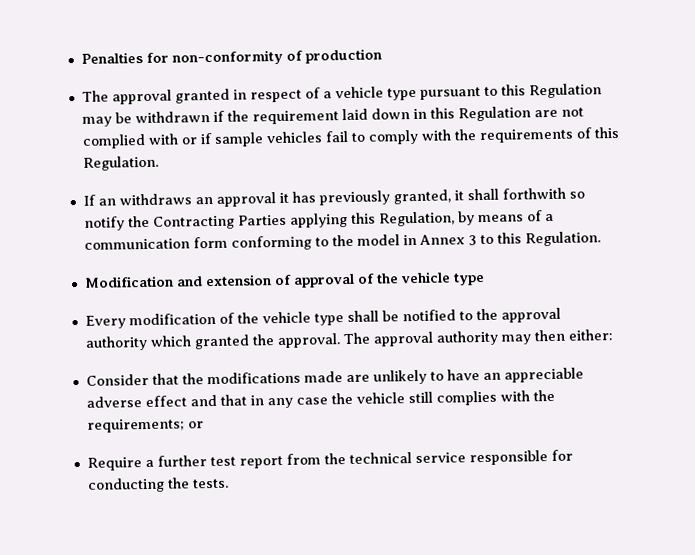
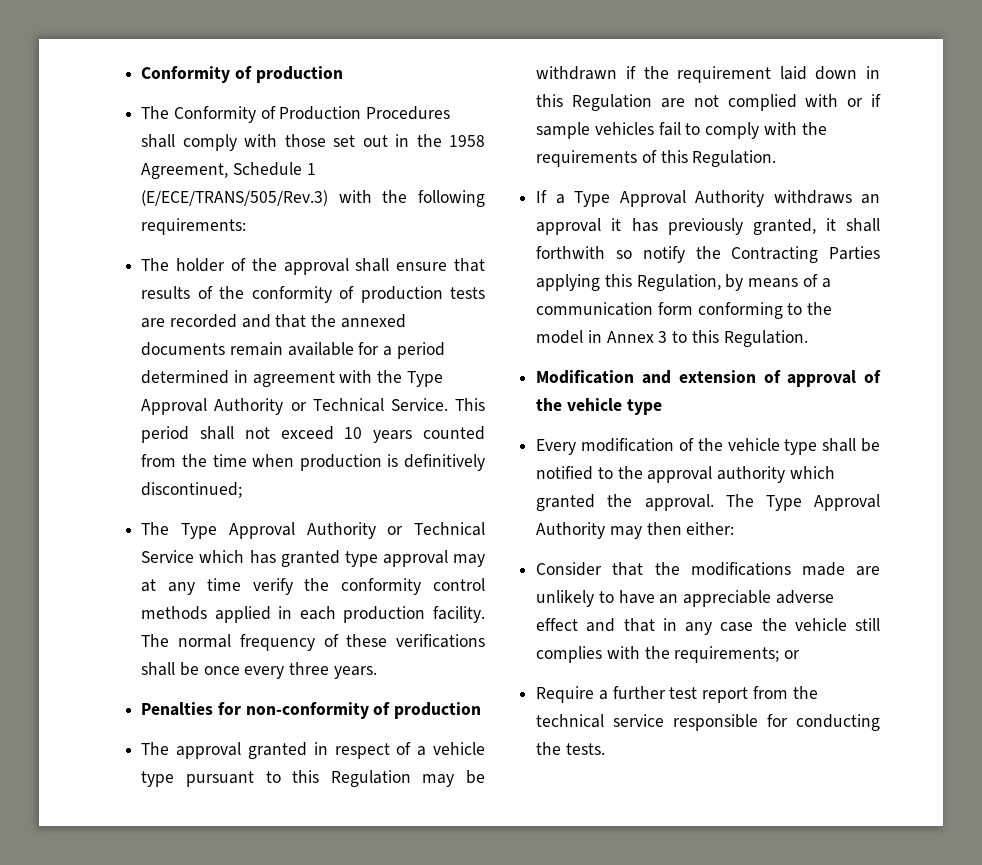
(80, 58) none -> [141,66,343,83] [141,106,451,123] [141,134,485,151] [141,162,316,179] [141,190,485,207] [141,218,247,235] [141,258,485,275] [141,286,485,303] [141,314,406,328] [141,342,445,359] [141,370,443,387] [141,398,485,415] [141,426,485,443] [141,454,485,471] [141,482,243,498] [141,522,485,539] [141,550,485,567] [141,578,485,595] [141,606,486,623] [141,634,485,651] [141,662,377,679] Conformity of production // The Conformity of Production Procedures shall comply with those set out in the 1958 Agreement, Schedule 1 (E/ECE/TRANS/505/Rev.3) with the following requirements: // The holder of the approval shall ensure that results of the conformity of production tests are recorded and that the annexed documents remain available for a period determined in agreement with the Type Approval Authority or Technical Service. This period shall not exceed 10 years counted from the time when production is definitively discontinued; // The Type Approval Authority or Technical Service which has granted type approval may at any time verify the conformity control methods applied in each production facility. The normal frequency of these verifications shall be once every three years. //
[97,198,116,206] an -> [555,190,765,207] a Type Approval Authority
[372,330,499,347] approval authority -> [765,494,880,511] [536,522,606,539] Type Approval Authority

